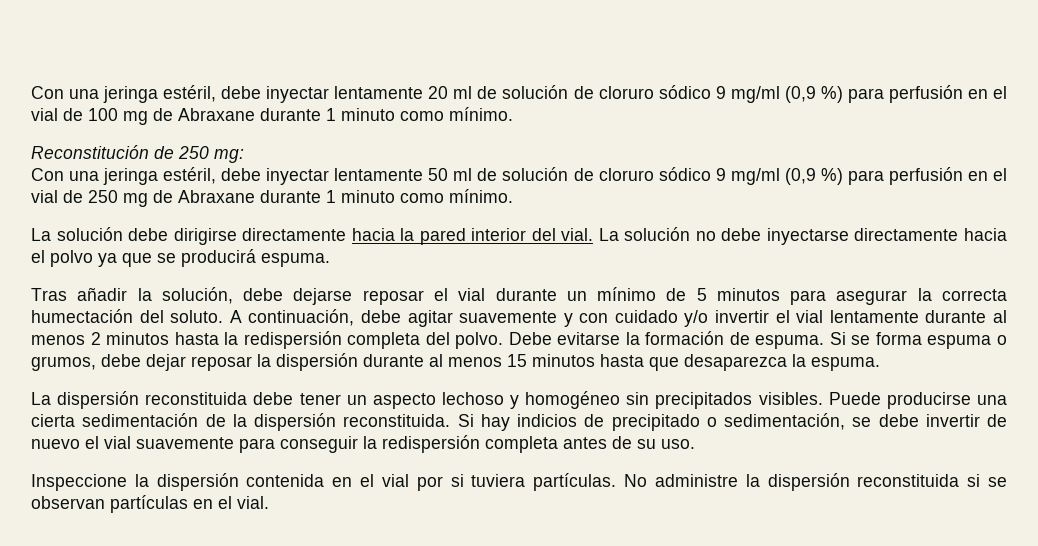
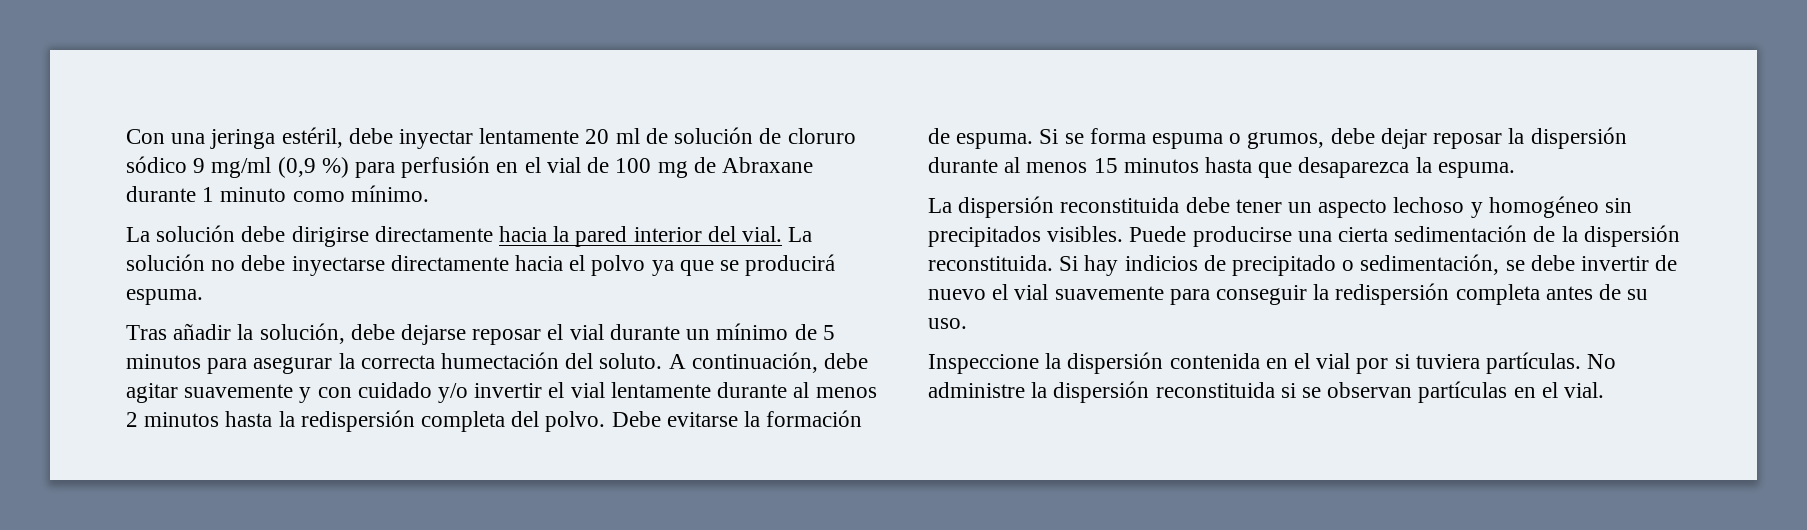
[31,145,244,163] [31,167,1007,185] [31,189,513,207] // Reconstitución de 250 mg: // Con una jeringa estéril, debe inyectar lentamente 50 ml de solución de cloruro sódico 9 mg/ml (0,9 %) para perfusión en el vial de 250 mg de Abraxane durante 1 minuto como mínimo. -> (429, 193) none

